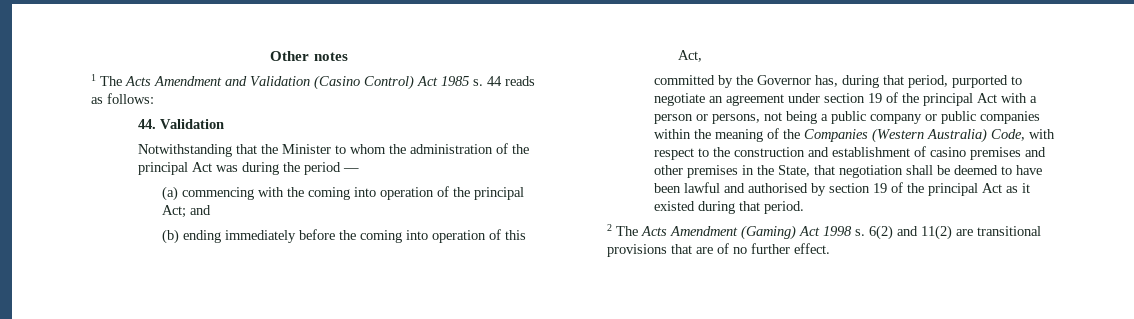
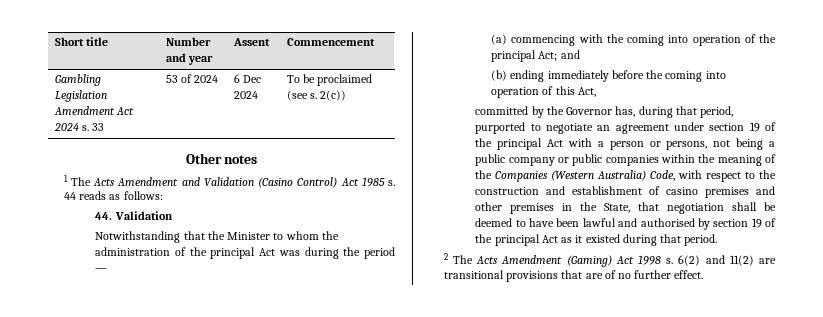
(270, 56) none -> [54,37,109,46] [165,37,211,46] [165,53,214,65] [232,38,270,46] [286,38,375,46] [54,74,101,86] [54,90,107,102] [53,106,135,115] [53,123,105,131] [165,74,219,83] [233,74,262,83] [233,91,258,99] [286,74,373,86] [286,90,347,101] Short title | Number and year | Assent | Commencement // Gambling Legislation Amendment Act 2024 s. 33 | 53 of 2024 | 6 Dec 2024 | To be proclaimed (see s. 2(c)) //

